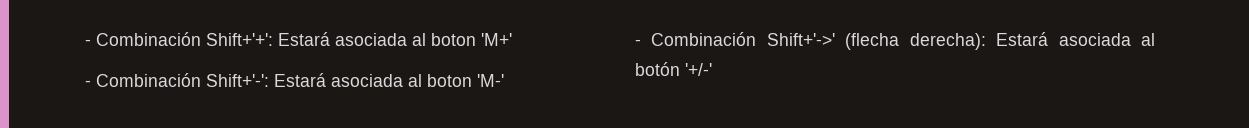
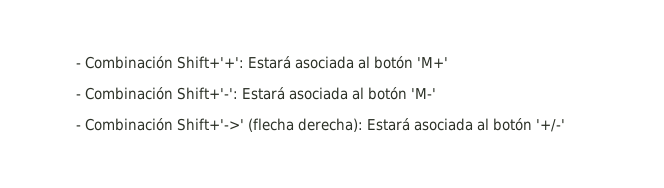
[431,33,476,46] boton -> [374,56,414,69] botón
[427,74,472,87] boton -> [368,87,408,100] botón

